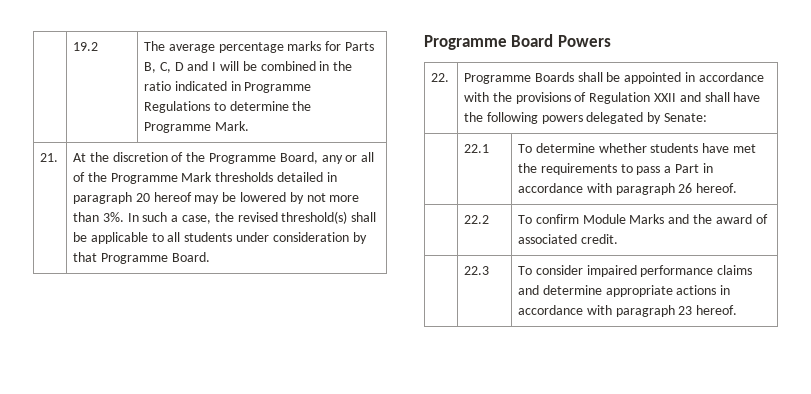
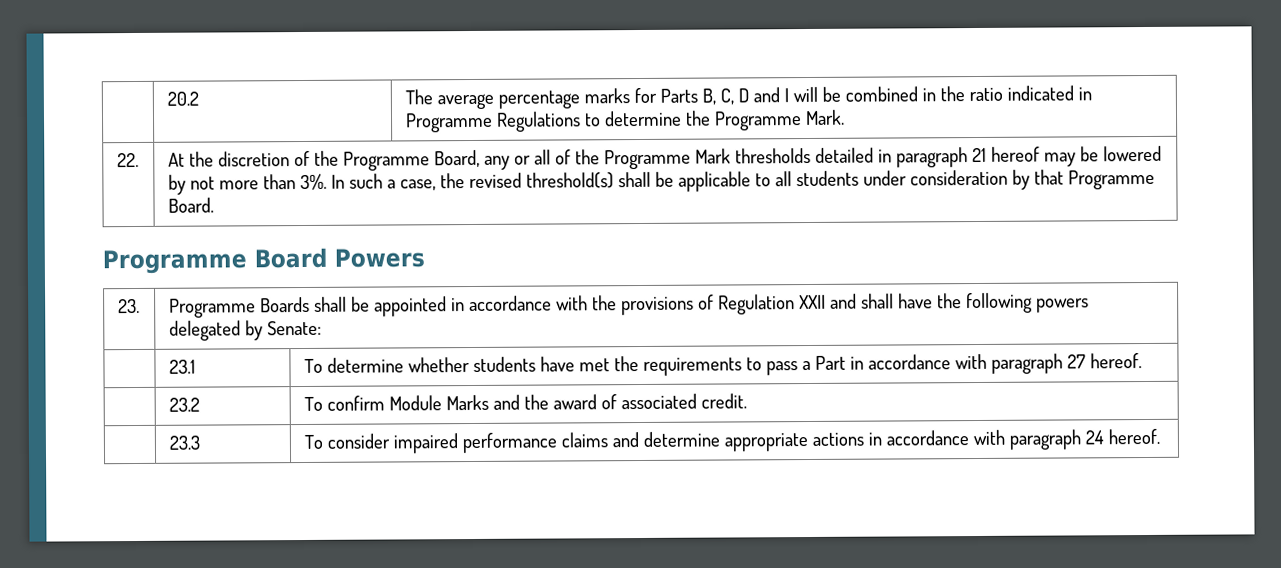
[73,42,99,51] | 19.2 -> [166,91,199,106] | 20.2
[40,153,59,162] 21. -> [116,152,139,168] 22.
[135,193,150,202] 20 -> [971,147,987,163] 21
[431,73,450,82] 22. -> [117,298,140,314] 23.
[464,144,490,153] 22.1 -> [168,359,196,374] 23.1
[678,183,693,193] 26 -> [1066,354,1086,369] 27
[464,215,490,224] 22.2 -> [168,397,200,412] 23.2
[464,266,490,275] 22.3 -> [168,435,200,450] 23.3
[678,306,693,315] 23 -> [1084,430,1104,445] 24

